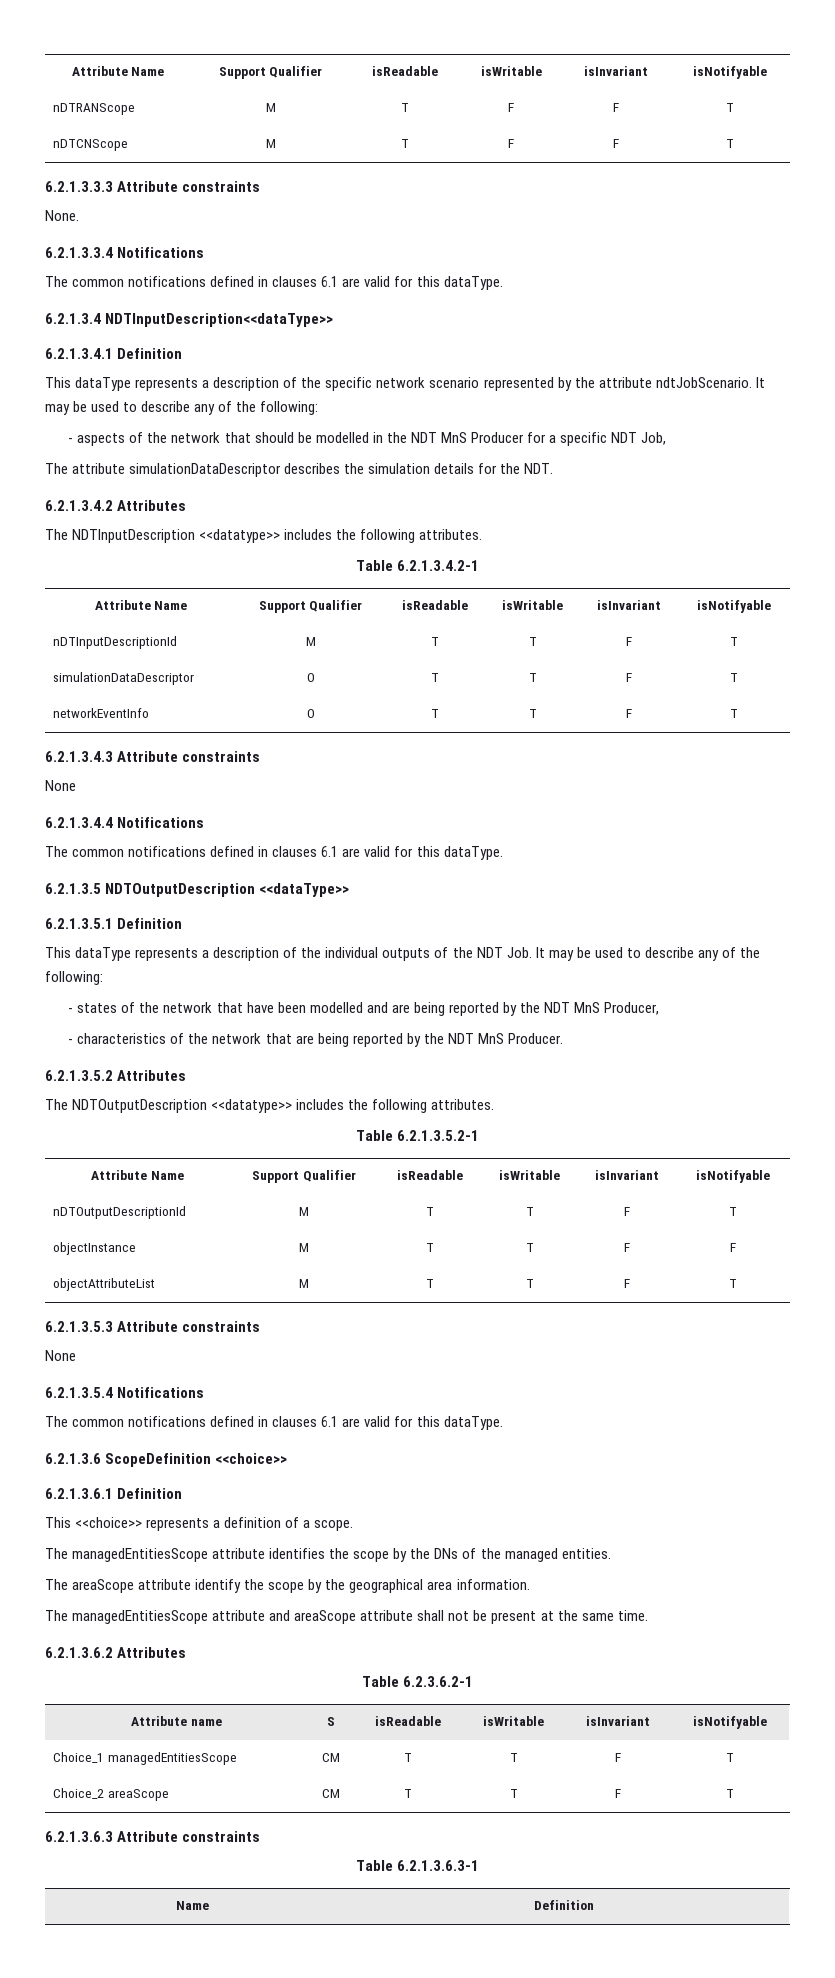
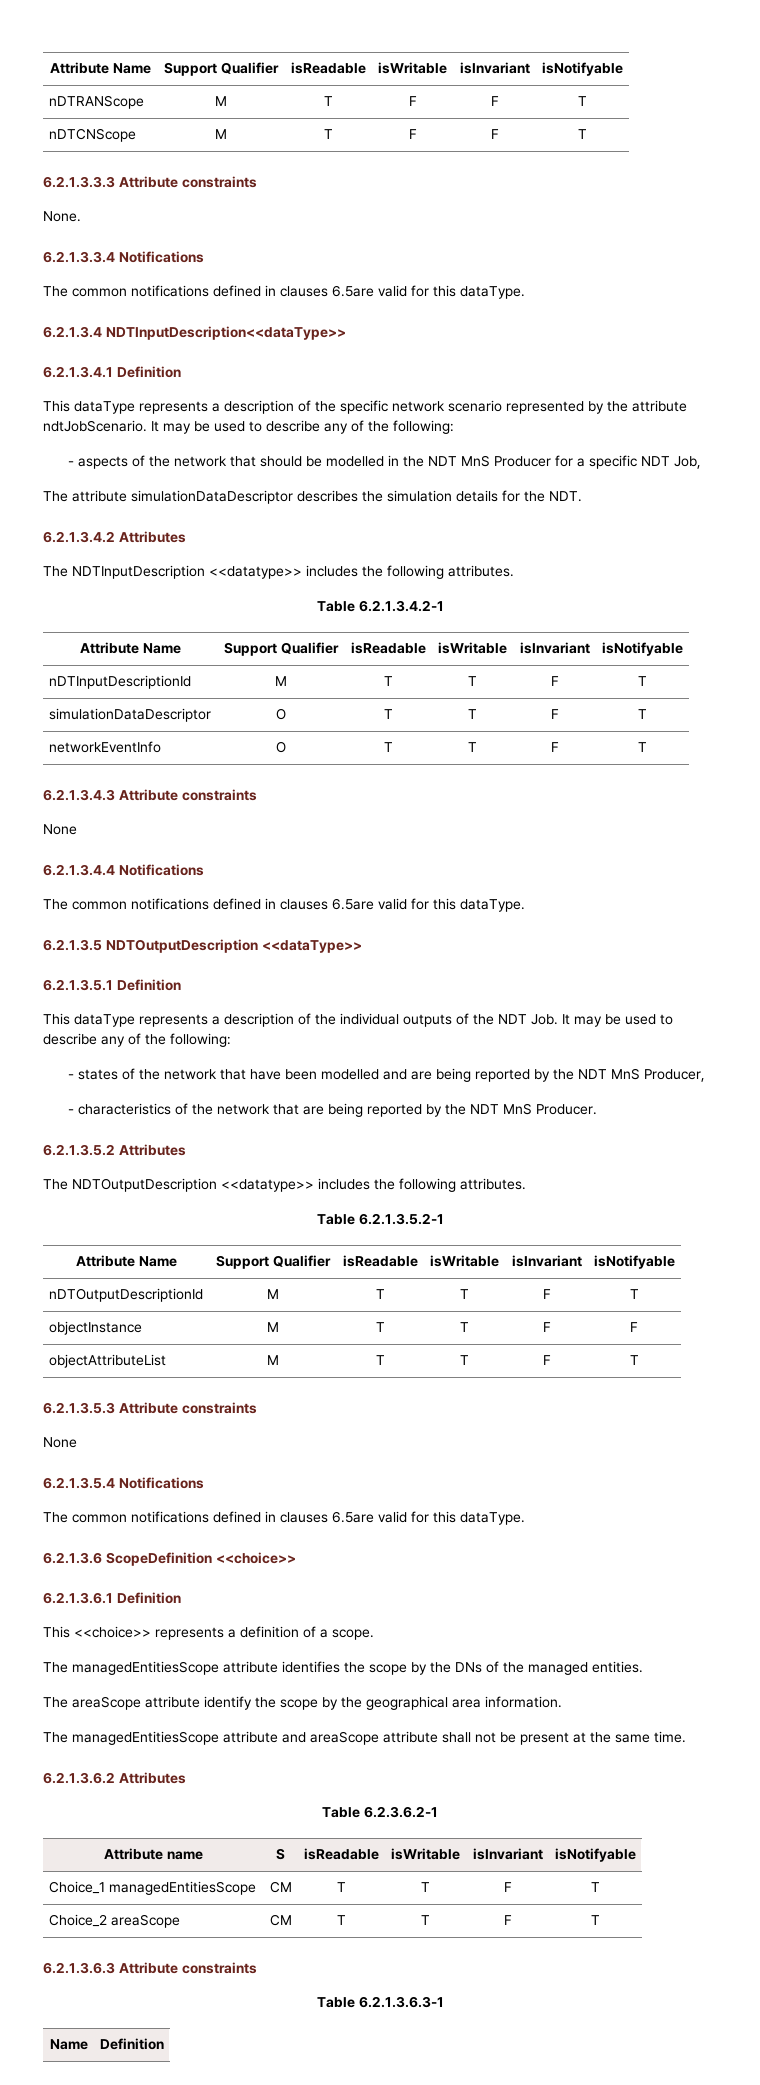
[321,276,361,287] 6.1 are -> [332,285,374,297] 6.5are
[321,846,361,857] 6.1 are -> [332,898,374,910] 6.5are
[321,1416,361,1427] 6.1 are -> [332,1511,374,1523] 6.5are

